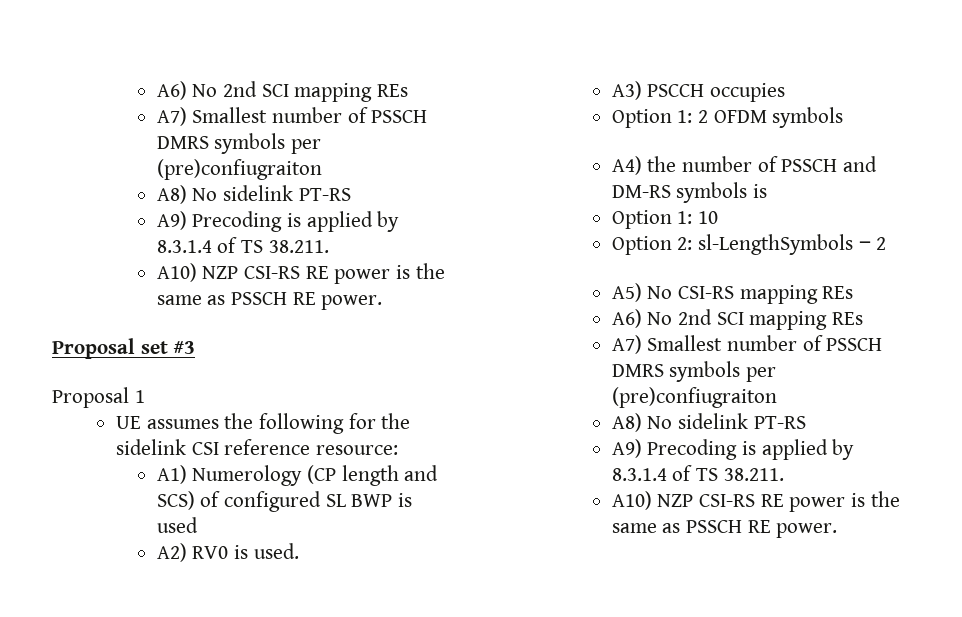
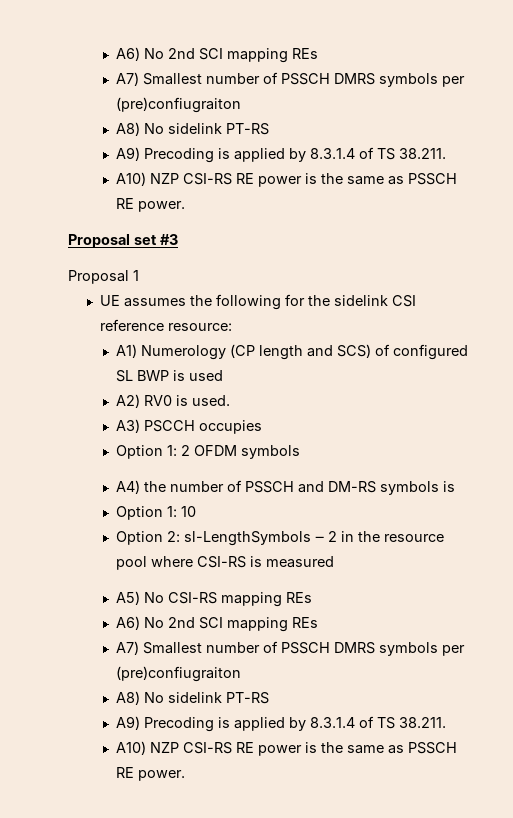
(887, 243) none -> [340,531,444,542] [115,556,334,570] in the resource pool where CSI-RS is measured

